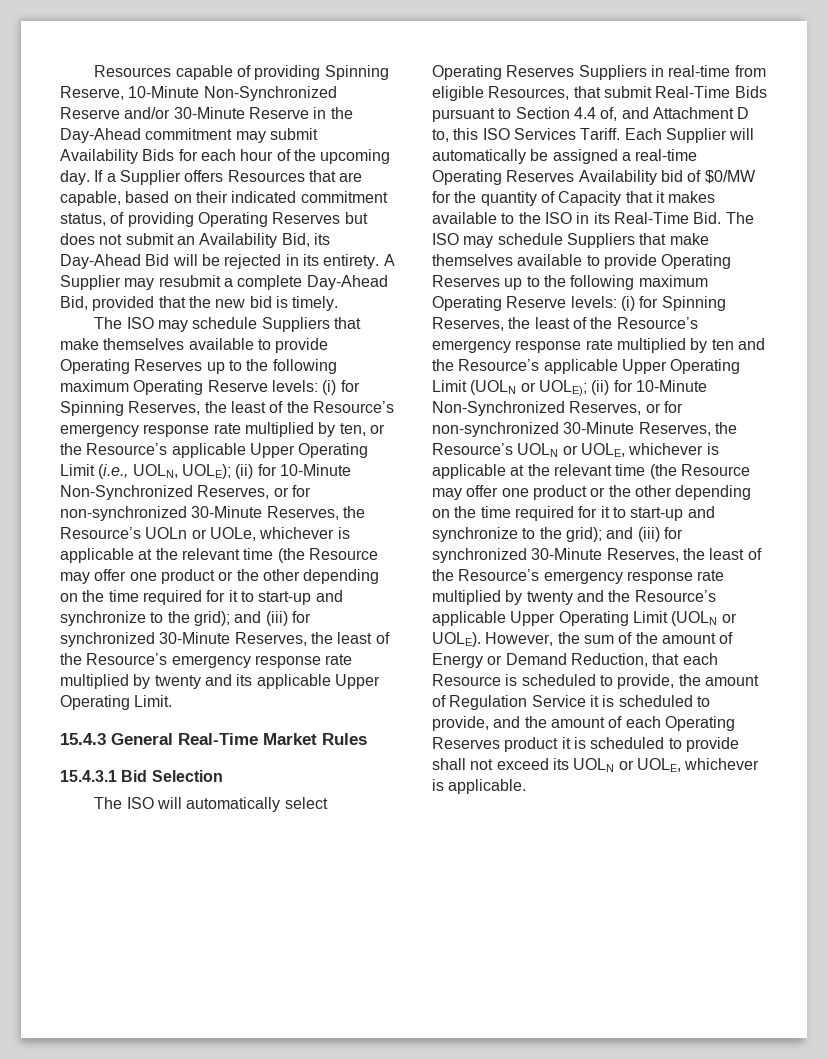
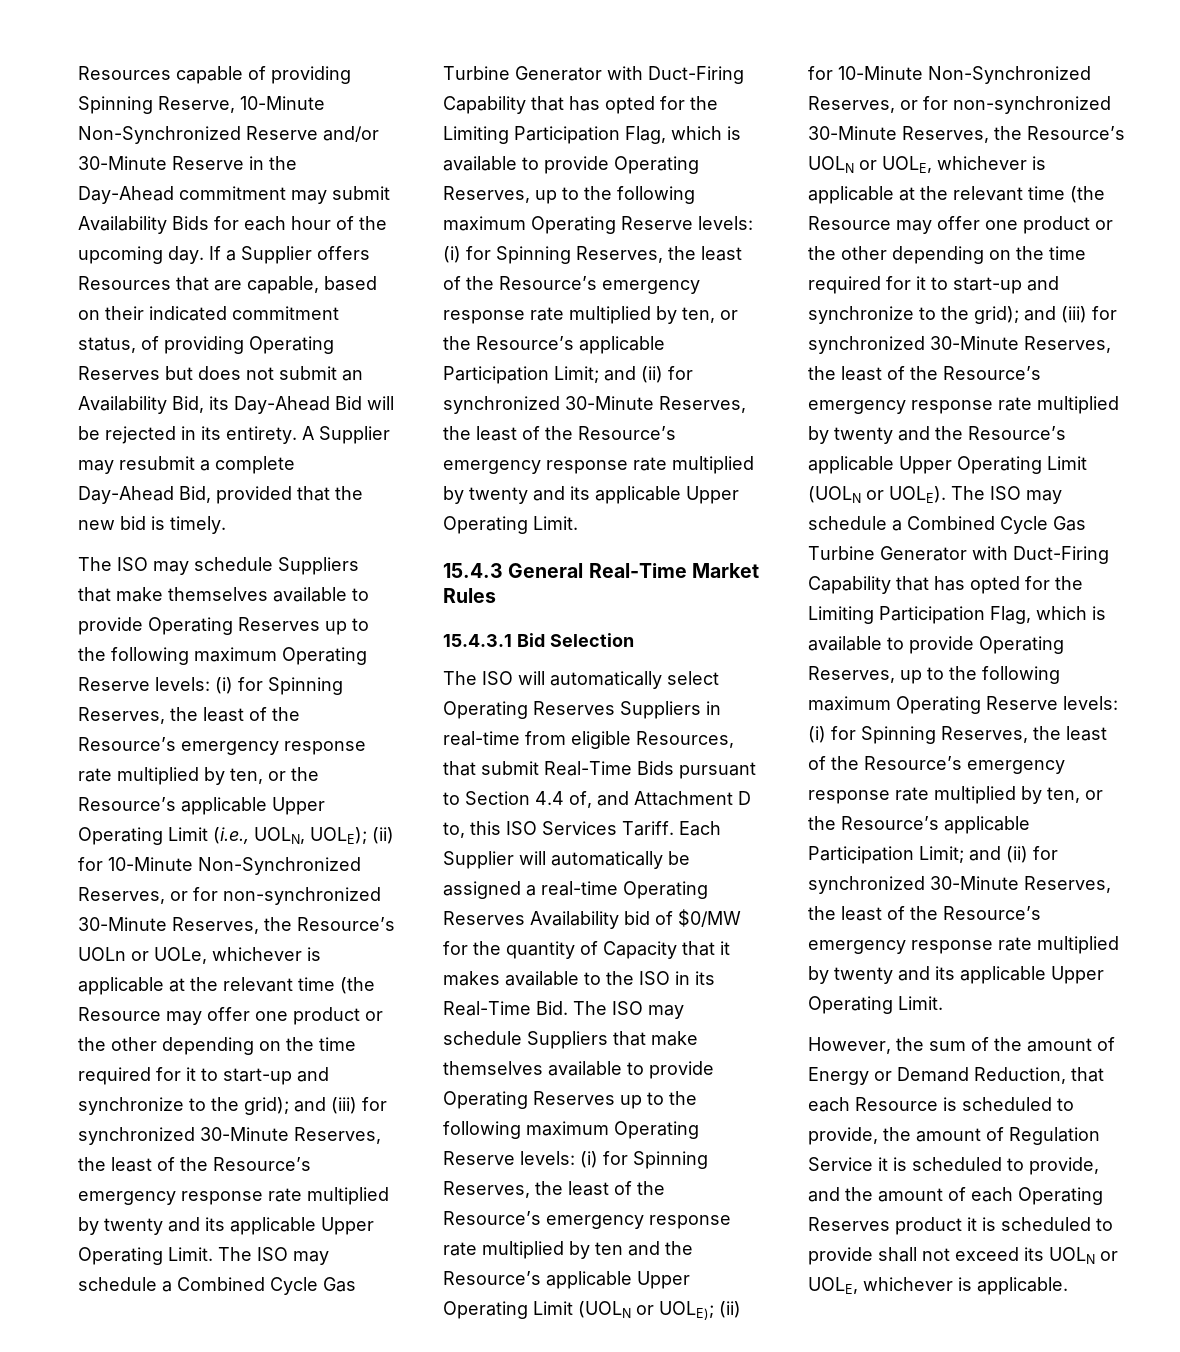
(173, 701) none -> [218,1247,329,1265] [78,1277,356,1295] [443,66,744,84] [443,96,718,114] [443,126,741,144] [443,156,699,174] [443,186,695,204] [443,216,753,234] [443,246,742,264] [443,276,700,294] [443,306,738,324] [443,336,665,354] [443,366,693,384] [443,396,746,414] [443,426,676,441] [443,456,754,474] [443,486,739,504] [443,516,578,534] The ISO may schedule a Combined Cycle Gas Turbine Generator with Duct-Firing Capability that has opted for the Limiting Participation Flag, which is available to provide Operating Reserves, up to the following maximum Operating Reserve levels: (i) for Spinning Reserves, the least of the Resource’s emergency response rate multiplied by ten, or the Resource’s applicable Participation Limit; and (ii) for synchronized 30-Minute Reserves, the least of the Resource’s emergency response rate multiplied by twenty and its applicable Upper Operating Limit.
(481, 639) none -> [951,486,1062,504] [808,516,1086,534] [808,546,1109,564] [808,576,1083,594] [808,606,1106,624] [808,636,1064,654] [808,666,1060,684] [808,696,1118,714] [808,726,1107,744] [808,756,1065,774] [808,786,1103,804] [808,816,1030,834] [808,846,1058,864] [808,876,1111,894] [808,906,1041,921] [808,936,1119,954] [808,966,1104,984] [808,996,943,1014] The ISO may schedule a Combined Cycle Gas Turbine Generator with Duct-Firing Capability that has opted for the Limiting Participation Flag, which is available to provide Operating Reserves, up to the following maximum Operating Reserve levels: (i) for Spinning Reserves, the least of the Resource’s emergency response rate multiplied by ten, or the Resource’s applicable Participation Limit; and (ii) for synchronized 30-Minute Reserves, the least of the Resource’s emergency response rate multiplied by twenty and its applicable Upper Operating Limit. //

